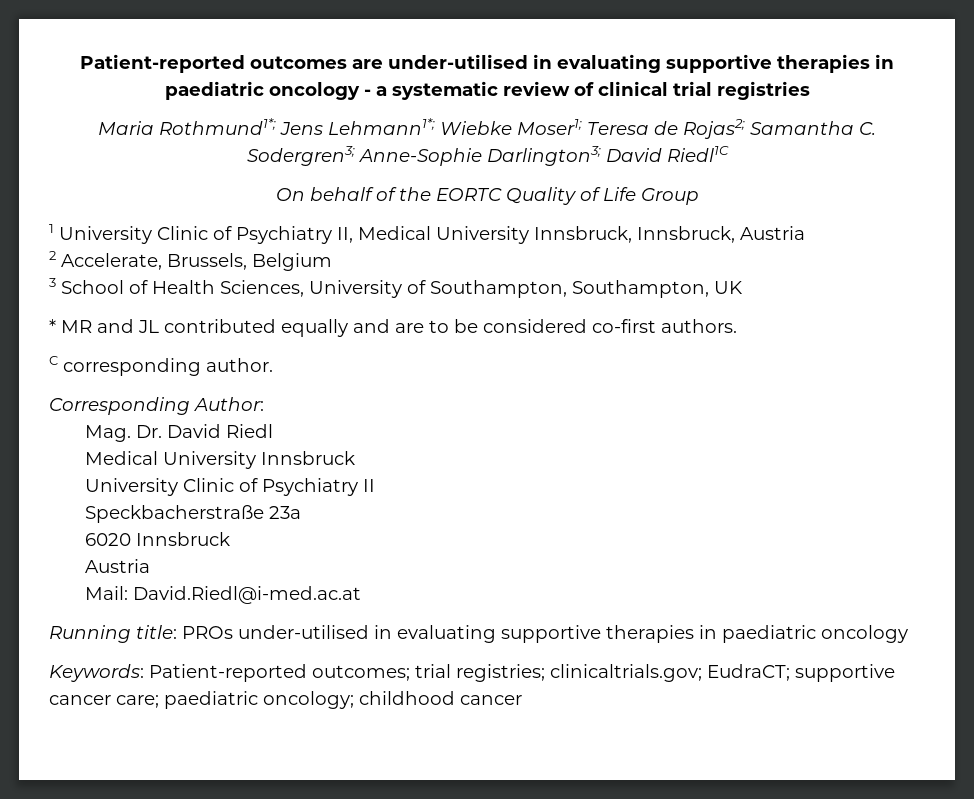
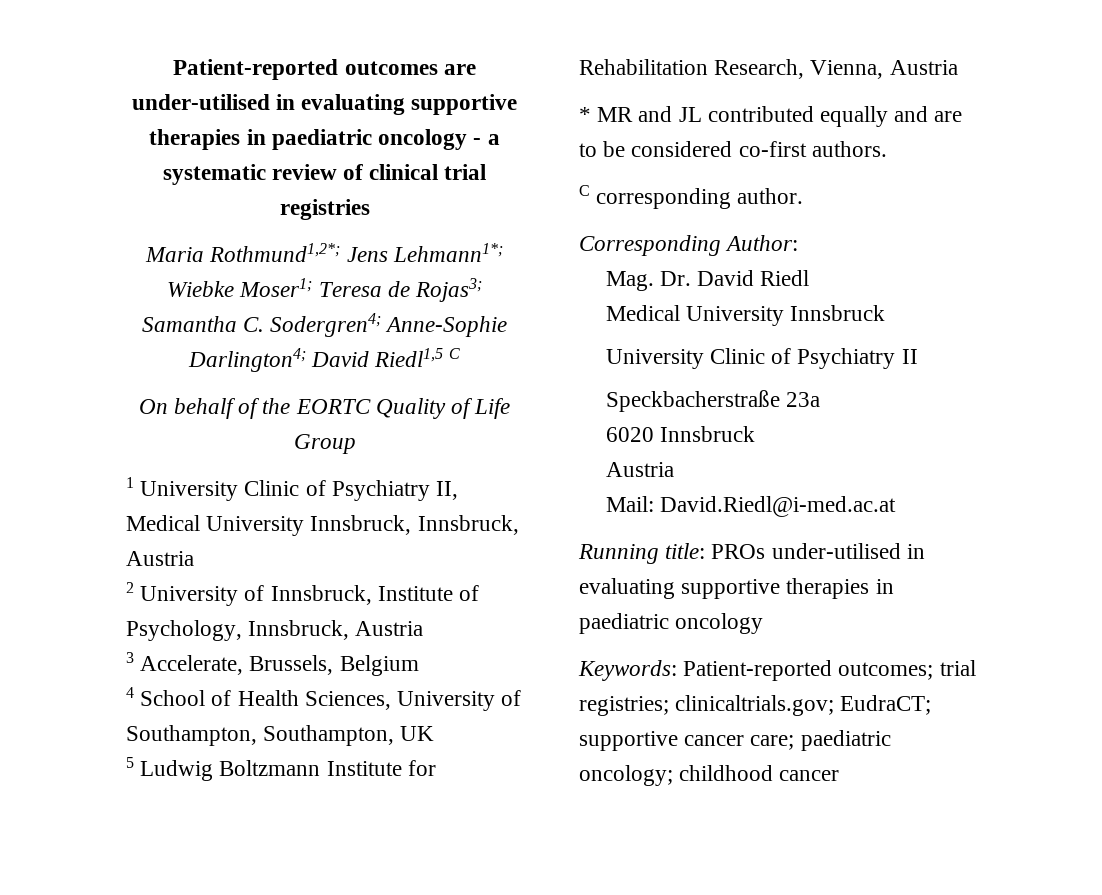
[159,118,276,135] Rothmund1*; -> [209,243,341,262] Rothmund1,2*;
[683,119,745,139] Rojas2; -> [414,278,482,302] Rojas3;
[246,146,729,166] Sodergren3; Anne-Sophie Darlington3; David Riedl1C -> [270,313,508,337] [187,348,461,372] Sodergren4; Anne-Sophie Darlington4; David Riedl1,5 C
(56, 255) none -> [140,585,480,606] [126,620,424,641] [126,652,134,663] University of Innsbruck, Institute of Psychology, Innsbruck, Austria // 3
[49,278,56,287] 3 -> [126,687,134,698] 4
(743, 287) none -> [126,757,436,781] [579,59,958,79] // 5 Ludwig Boltzmann Institute for Rehabilitation Research, Vienna, Austria

